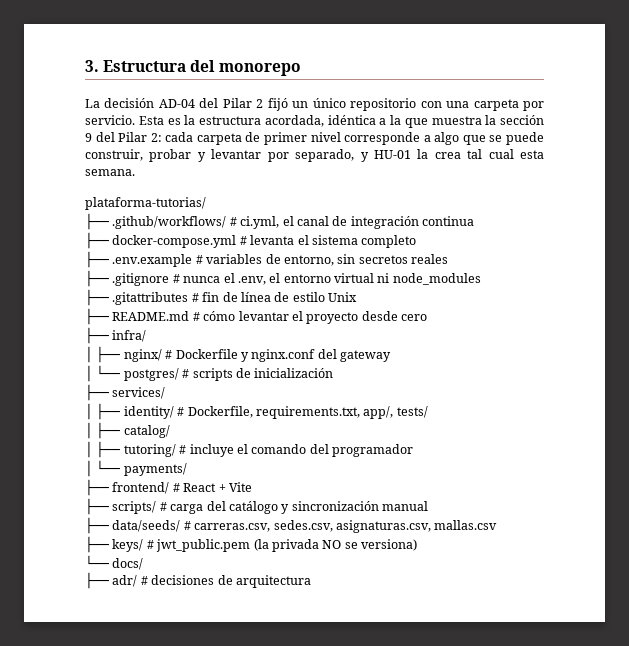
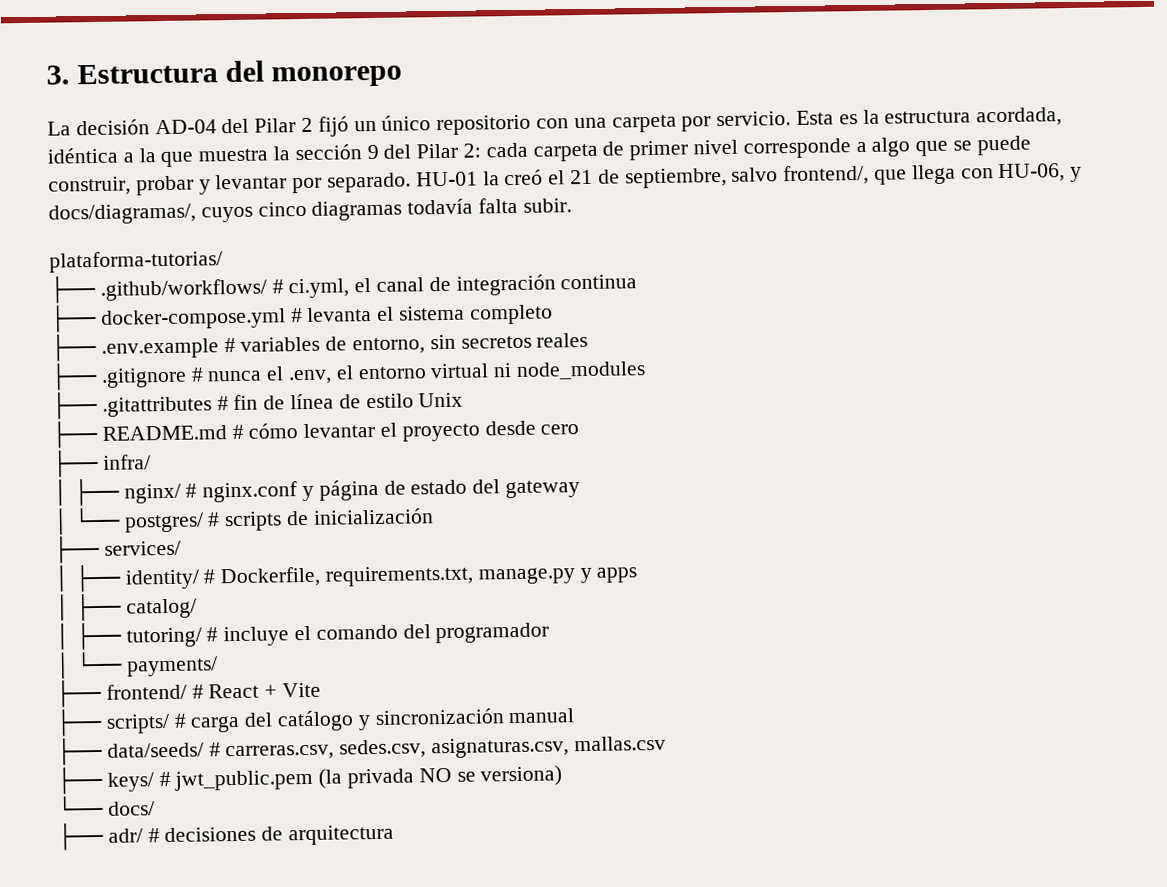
[295,149,545,162] [85,169,135,176] separado, y HU-01 la crea tal cual esta semana. -> [327,163,1083,193] [48,197,572,225] separado. HU-01 la creó el 21 de septiembre, salvo frontend/, que llega con HU-06, y docs/diagramas/, cuyos cinco diagramas todavía falta subir.
[175,349,316,362] Dockerfile y nginx.conf -> [202,479,468,503] nginx.conf y página de estado
[363,406,428,419] app/, tests/ -> [477,567,638,585] manage.py y apps

